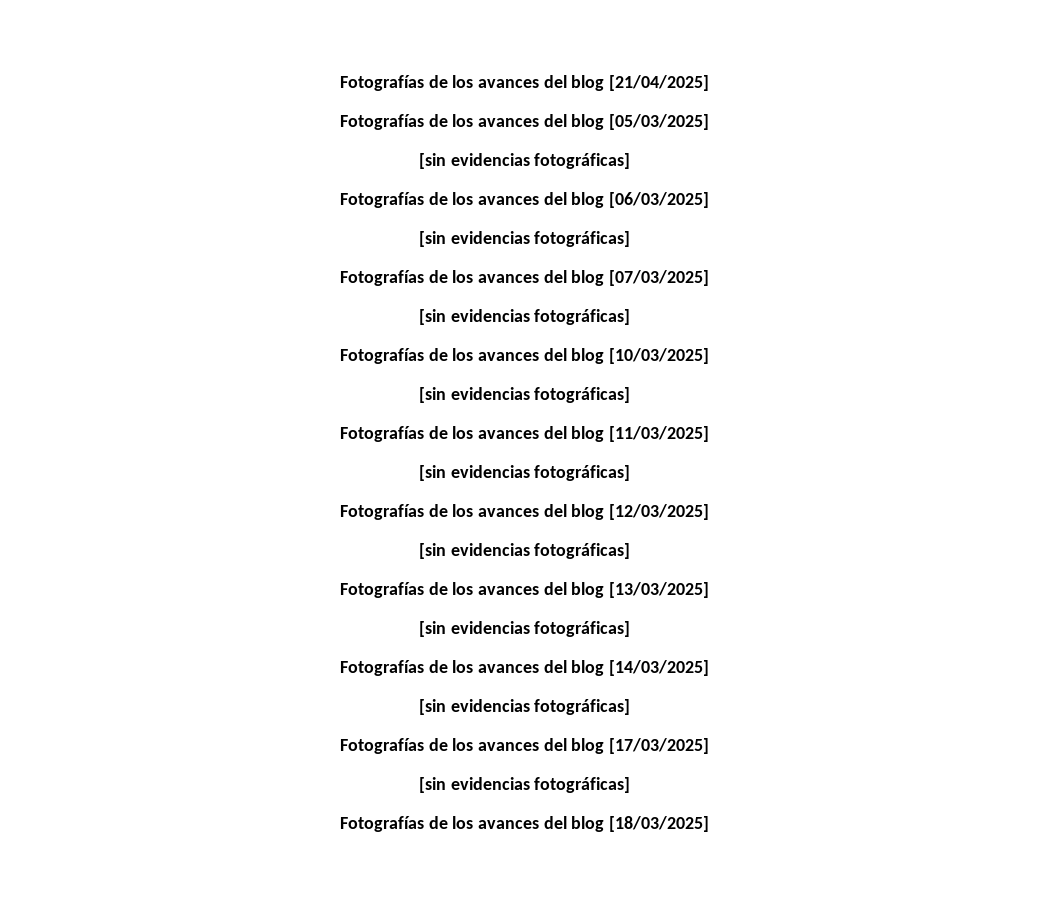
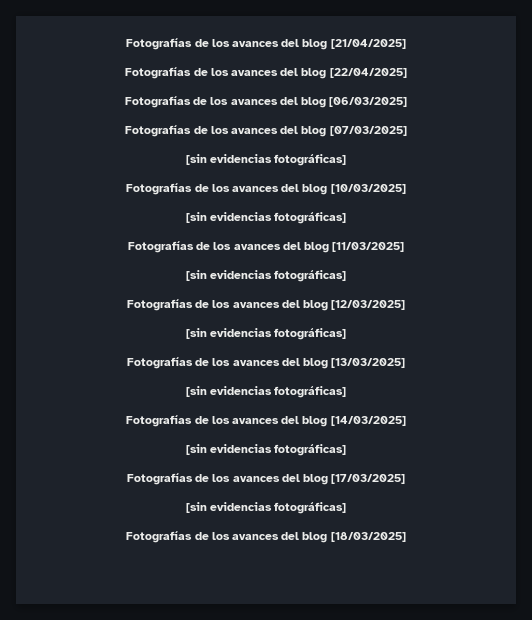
[609,114,710,130] [418,153,631,169] [05/03/2025] // [sin evidencias fotográficas] -> [329,68,407,78] [22/04/2025]
[418,231,631,247] // [sin evidencias fotográficas] -> (408, 102) none

